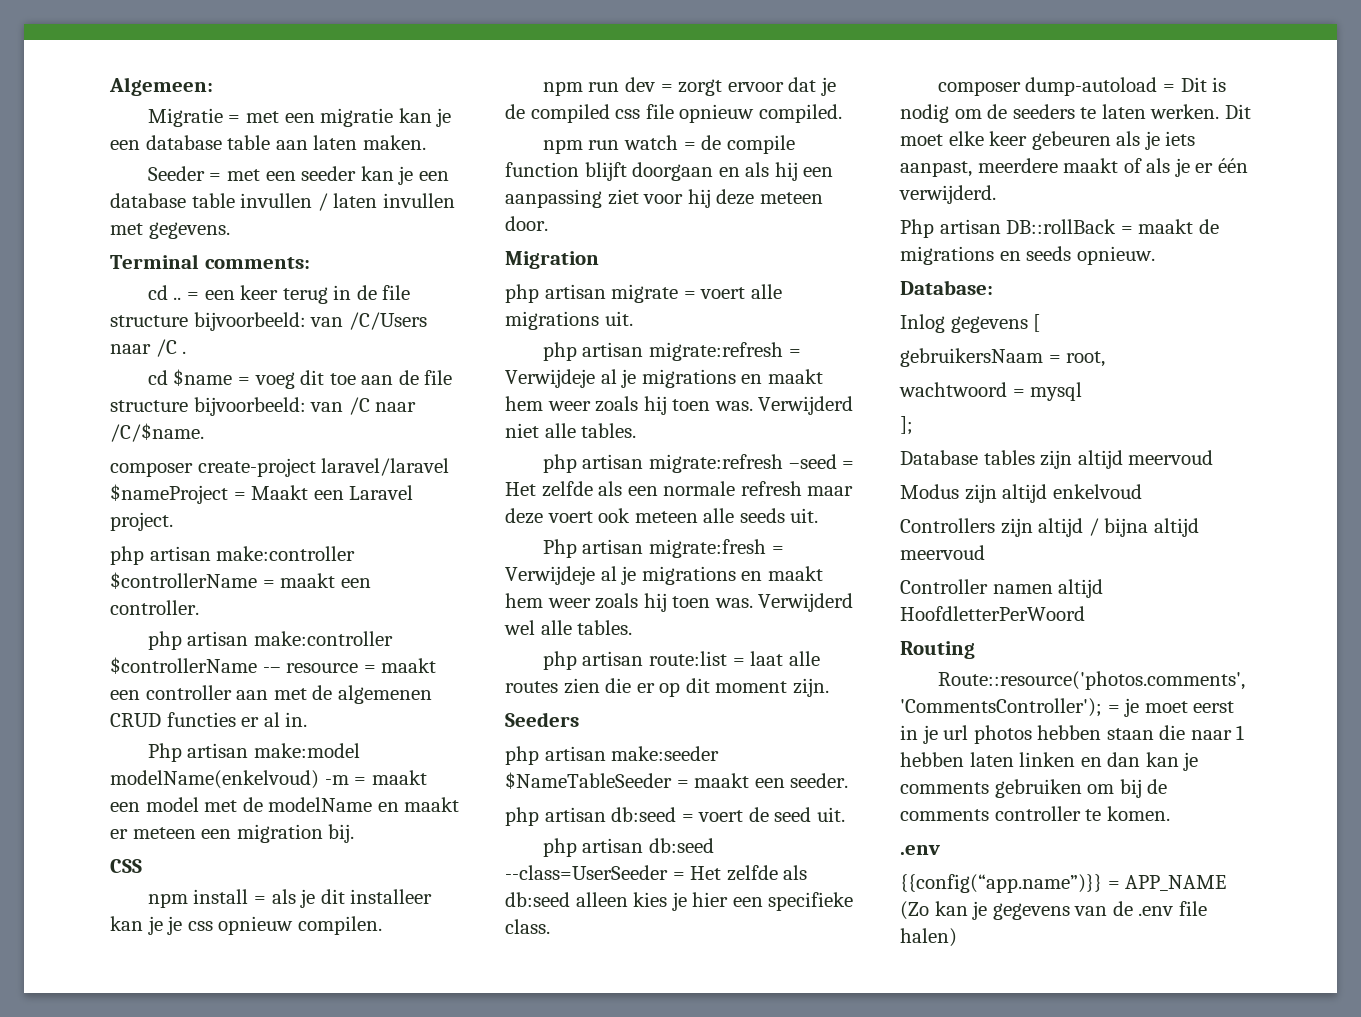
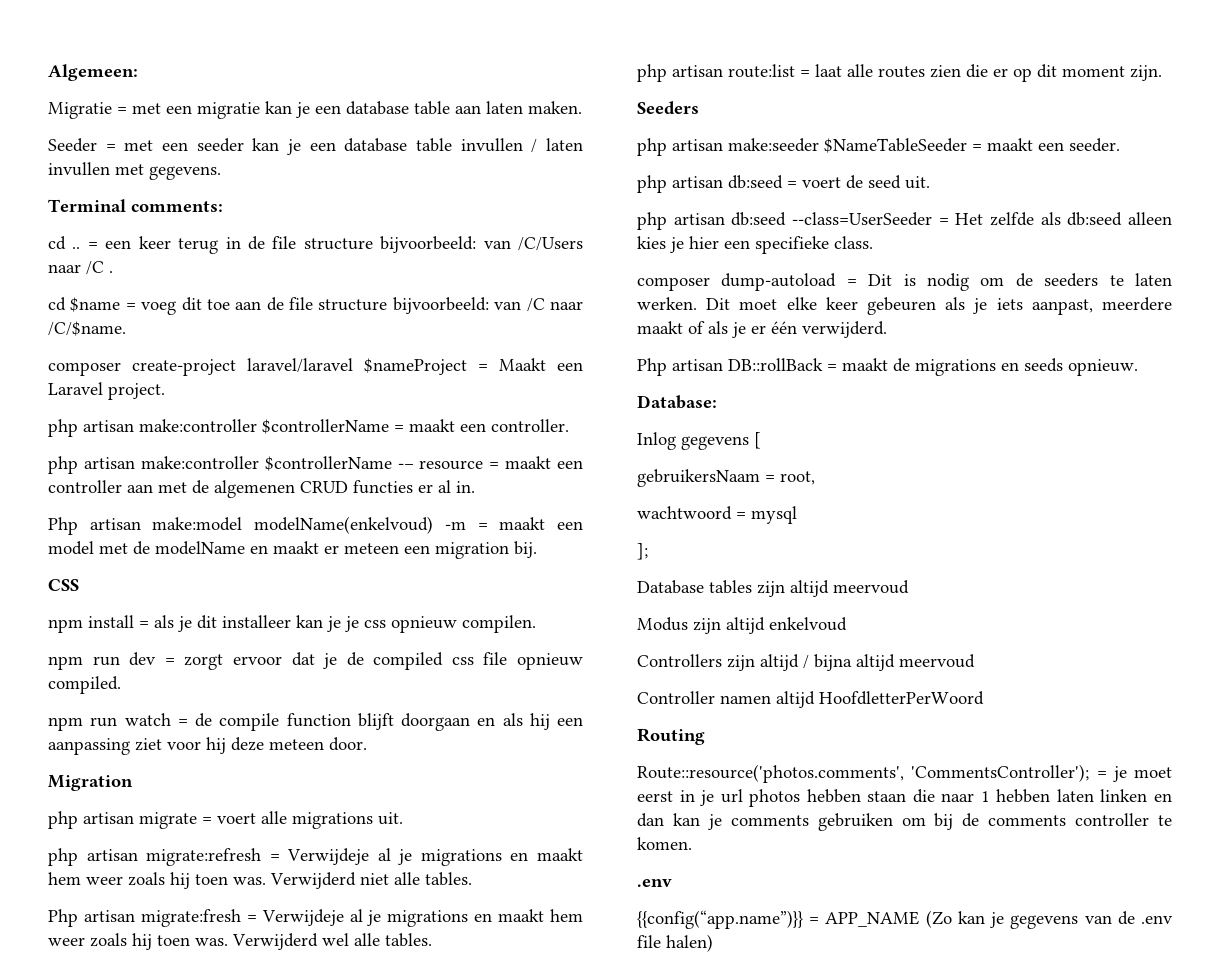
[542,454,855,473] [505,481,854,497] [505,508,819,524] // php artisan migrate:refresh –seed = Het zelfde als een normale refresh maar deze voert ook meteen alle seeds uit. -> (472, 879) none

